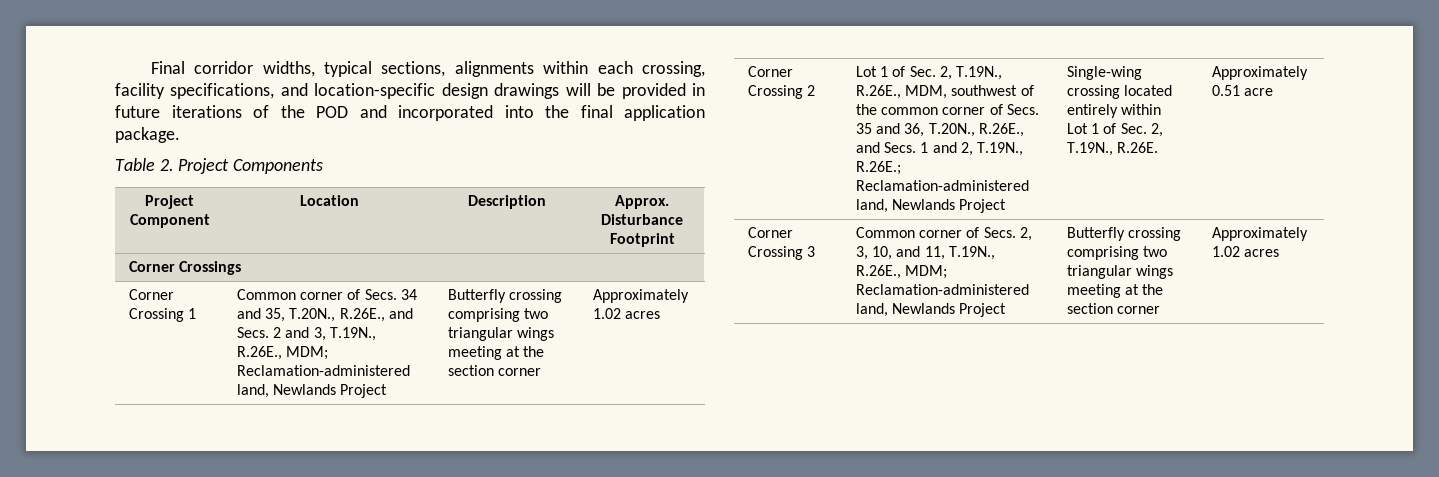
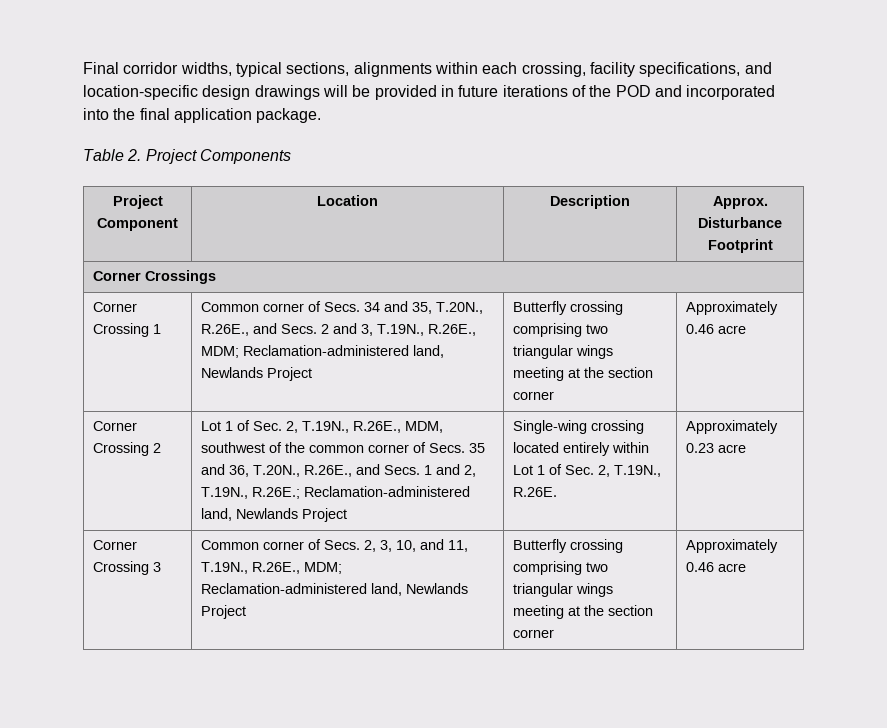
[592,308,661,319] 1.02 acres -> [686,324,747,334] 0.46 acre
[1211,85,1240,96] 0.51 -> [686,443,715,453] 0.23
[1211,246,1280,257] 1.02 acres -> [686,562,747,572] 0.46 acre

